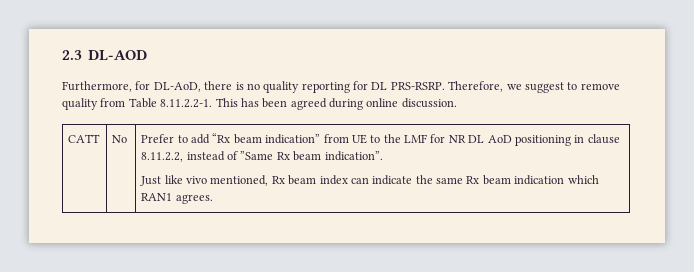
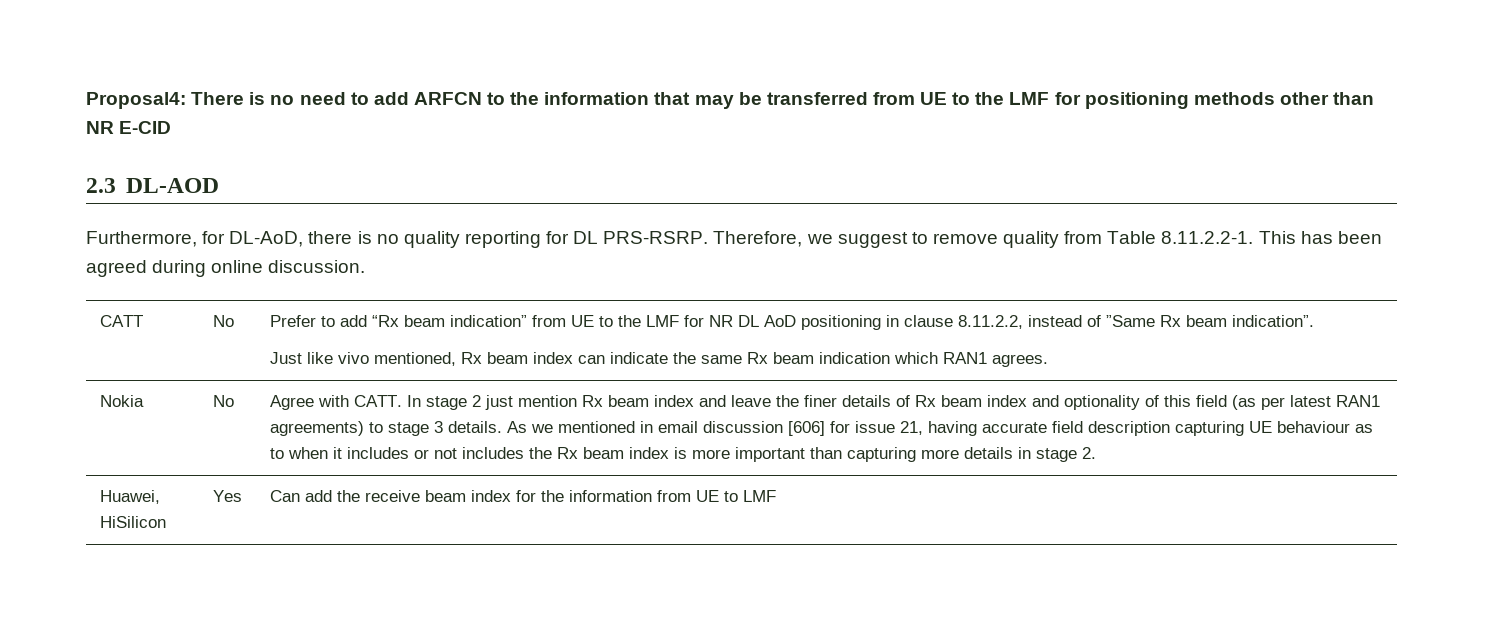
(62, 55) none -> [86,92,1375,109] [86,121,172,134] Proposal4: There is no need to add ARFCN to the information that may be transferred from UE to the LMF for positioning methods other than NR E-CID //
(213, 199) none -> [99,395,144,407] [212,395,234,407] [269,395,1380,410] [269,421,1373,436] [269,447,1096,462] [99,490,160,504] [99,516,166,528] [212,490,242,502] [269,490,776,502] // Nokia | No | Agree with CATT. In stage 2 just mention Rx beam index and leave the finer details of Rx beam index and optionality of this field (as per latest RAN1 agreements) to stage 3 details. As we mentioned in email discussion [606] for issue 21, having accurate field description capturing UE behaviour as to when it includes or not includes the Rx beam index is more important than capturing more details in stage 2. // Huawei, HiSilicon | Yes | Can add the receive beam index for the information from UE to LMF

